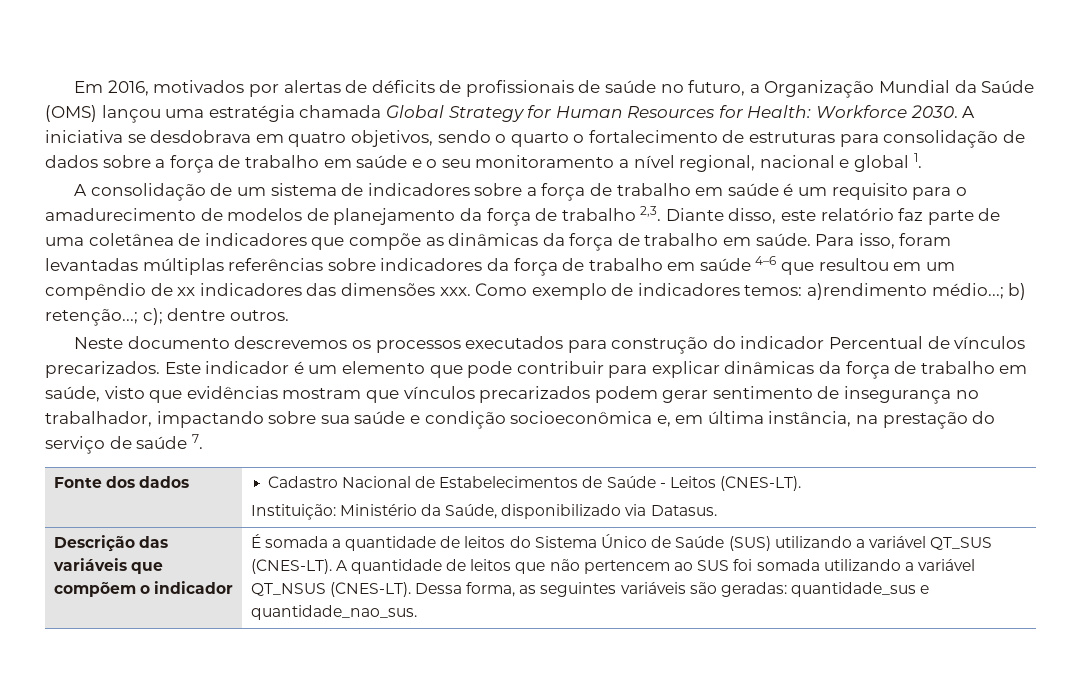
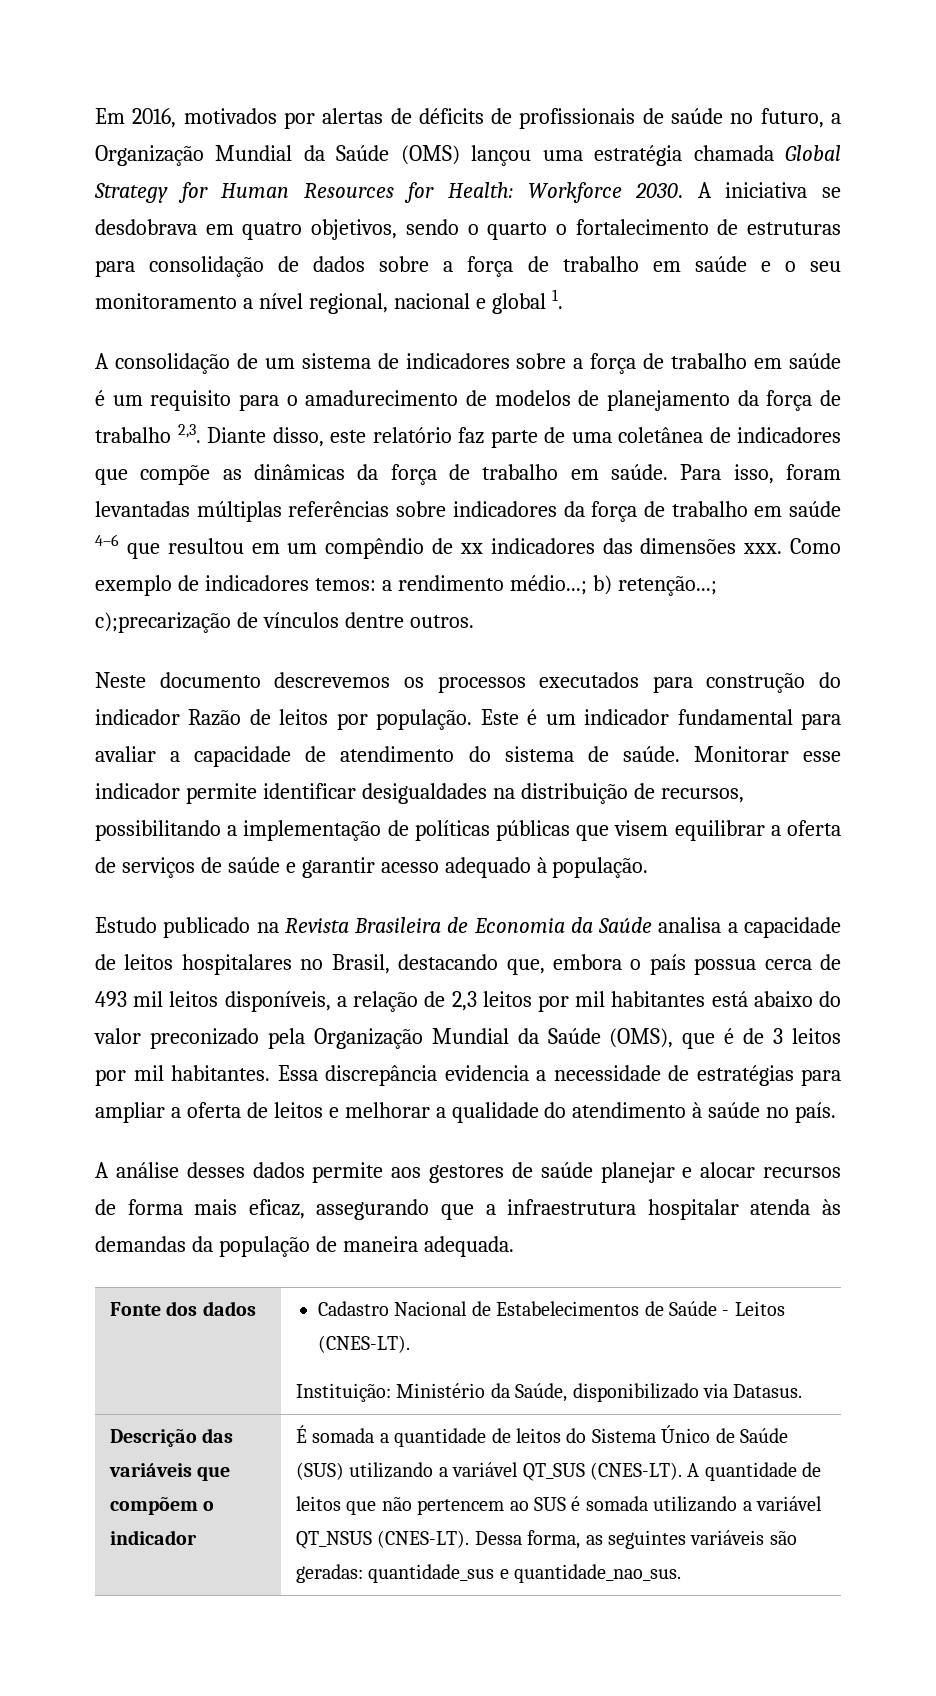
[807,283,928,300] a)rendimento -> [381,575,504,591] a rendimento
[142,308,163,325] c); -> [95,612,339,633] c);precarização de vínculos
[829,336,1026,349] [45,361,1028,379] [45,386,979,404] [45,411,996,429] [45,434,203,454] Percentual de vínculos precarizados. Este indicador é um elemento que pode contribuir para explicar dinâmicas da força de trabalho em saúde, visto que evidências mostram que vínculos precarizados podem gerar sentimento de insegurança no trabalhador, impactando sobre sua saúde e condição socioeconômica e, em última instância, na prestação do serviço de saúde 7. -> [188,709,841,730] [95,746,842,767] [95,783,744,804] [95,820,842,841] [95,857,649,878] [95,917,841,938] [95,954,841,975] [95,991,841,1012] [94,1028,841,1049] [95,1065,841,1086] [95,1102,837,1123] [95,1162,842,1183] [95,1199,842,1220] [95,1236,514,1257] Razão de leitos por população. Este é um indicador fundamental para avaliar a capacidade de atendimento do sistema de saúde. Monitorar esse indicador permite identificar desigualdades na distribuição de recursos, possibilitando a implementação de políticas públicas que visem equilibrar a oferta de serviços de saúde e garantir acesso adequado à população. // Estudo publicado na Revista Brasileira de Economia da Saúde analisa a capacidade de leitos hospitalares no Brasil, destacando que, embora o país possua cerca de 493 mil leitos disponíveis, a relação de 2,3 leitos por mil habitantes está abaixo do valor preconizado pela Organização Mundial da Saúde (OMS), que é de 3 leitos por mil habitantes. Essa discrepância evidencia a necessidade de estratégias para ampliar a oferta de leitos e melhorar a qualidade do atendimento à saúde no país. // A análise desses dados permite aos gestores de saúde planejar e alocar recursos de forma mais eficaz, assegurando que a infraestrutura hospitalar atenda às demandas da população de maneira adequada.
[733,559,753,571] foi -> [571,1496,581,1511] é

